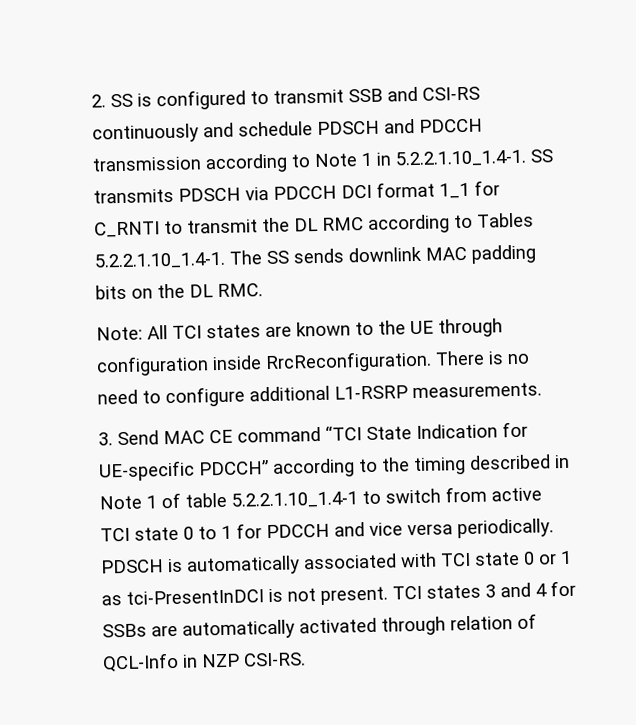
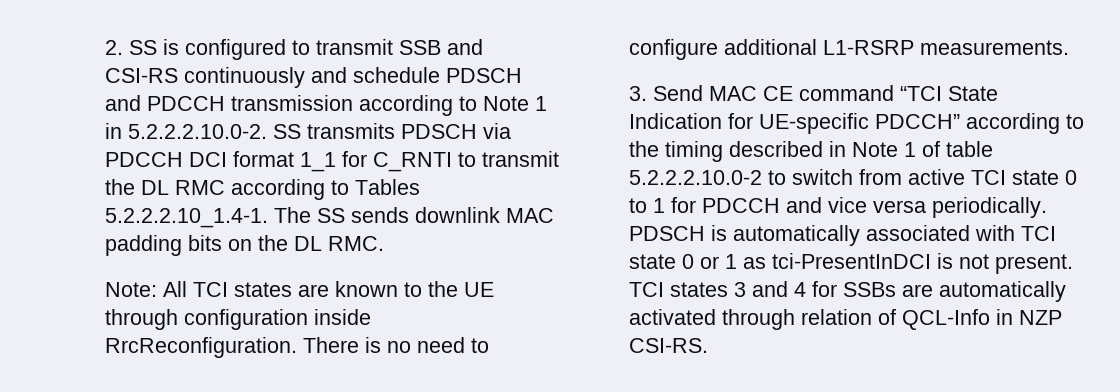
[394,149,527,168] 5.2.2.1.10_1.4-1. -> [128,124,268,139] 5.2.2.2.10.0-2.
[93,251,226,270] 5.2.2.1.10_1.4-1. -> [105,208,269,228] 5.2.2.2.10_1.4-1.
[230,491,358,509] 5.2.2.1.10_1.4-1 -> [629,170,763,185] 5.2.2.2.10.0-2

